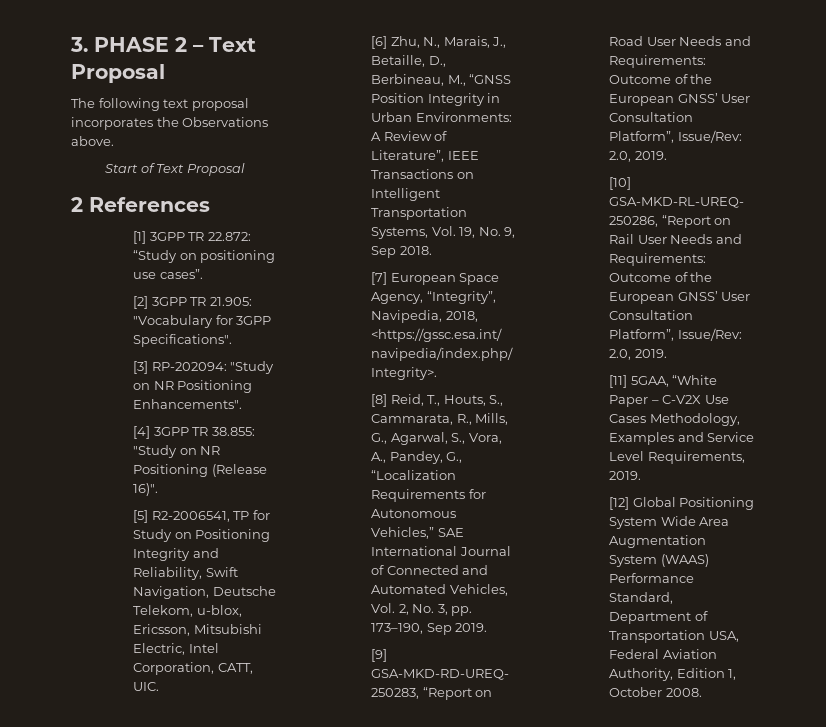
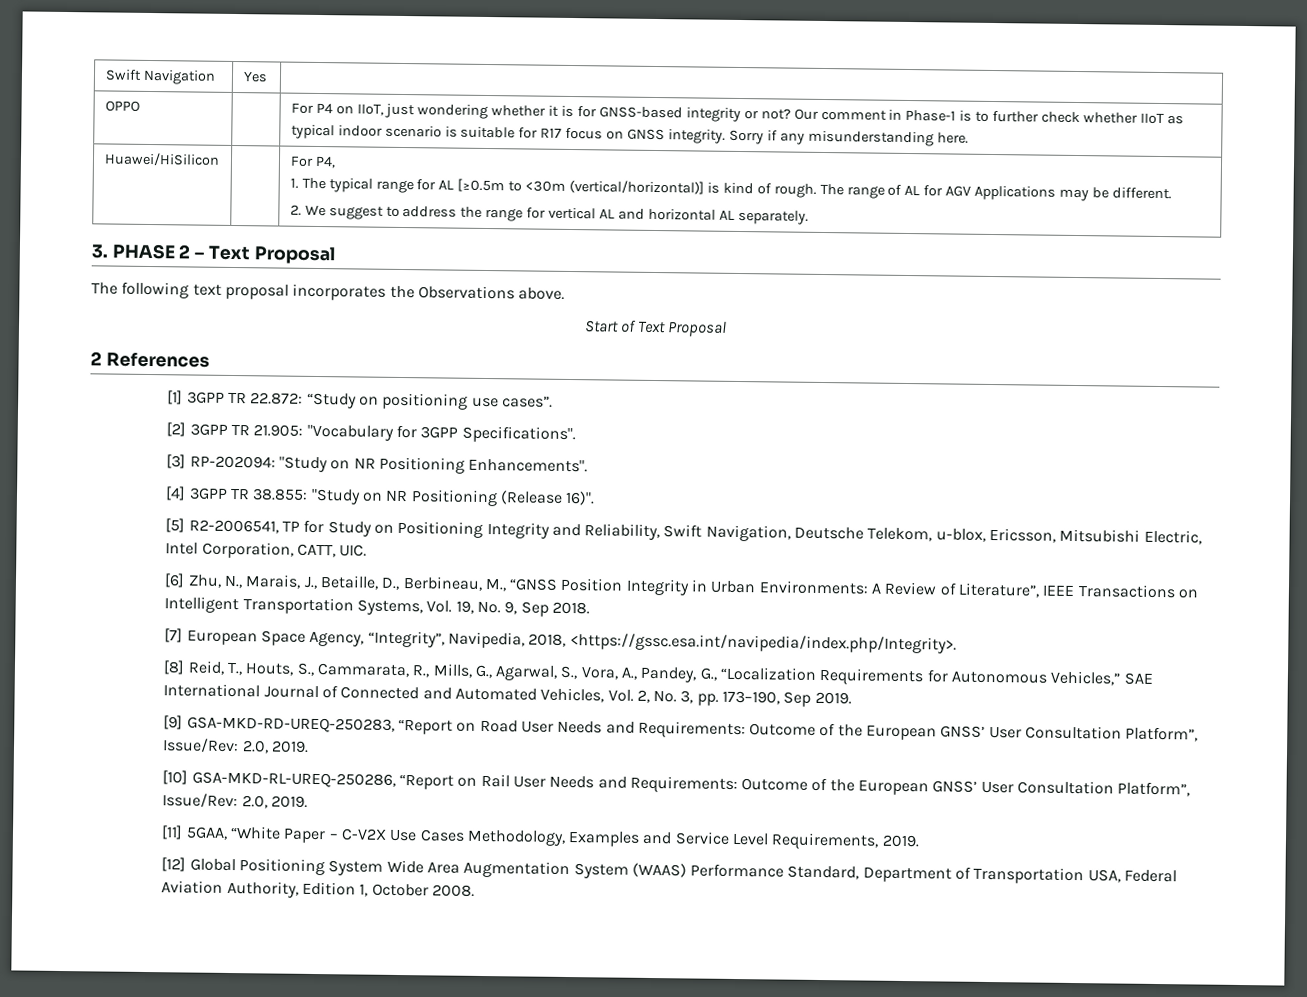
(70, 44) none -> [104,69,216,85] [242,71,268,83] [104,100,140,112] [290,102,1184,125] [290,124,969,147] [103,152,220,167] [289,155,336,169] [289,177,1172,202] [289,204,809,225] Swift Navigation | Yes | // OPPO | | For P4 on IIoT, just wondering whether it is for GNSS-based integrity or not? Our comment in Phase-1 is to further check whether IIoT as typical indoor scenario is suitable for R17 focus on GNSS integrity. Sorry if any misunderstanding here. // Huawei/HiSilicon | | For P4, // 1. The typical range for AL [≥0.5m to <30m (vertical/horizontal)] is kind of rough. The range of AL for AGV Applications may be different. // 2. We suggest to address the range for vertical AL and horizontal AL separately. //

